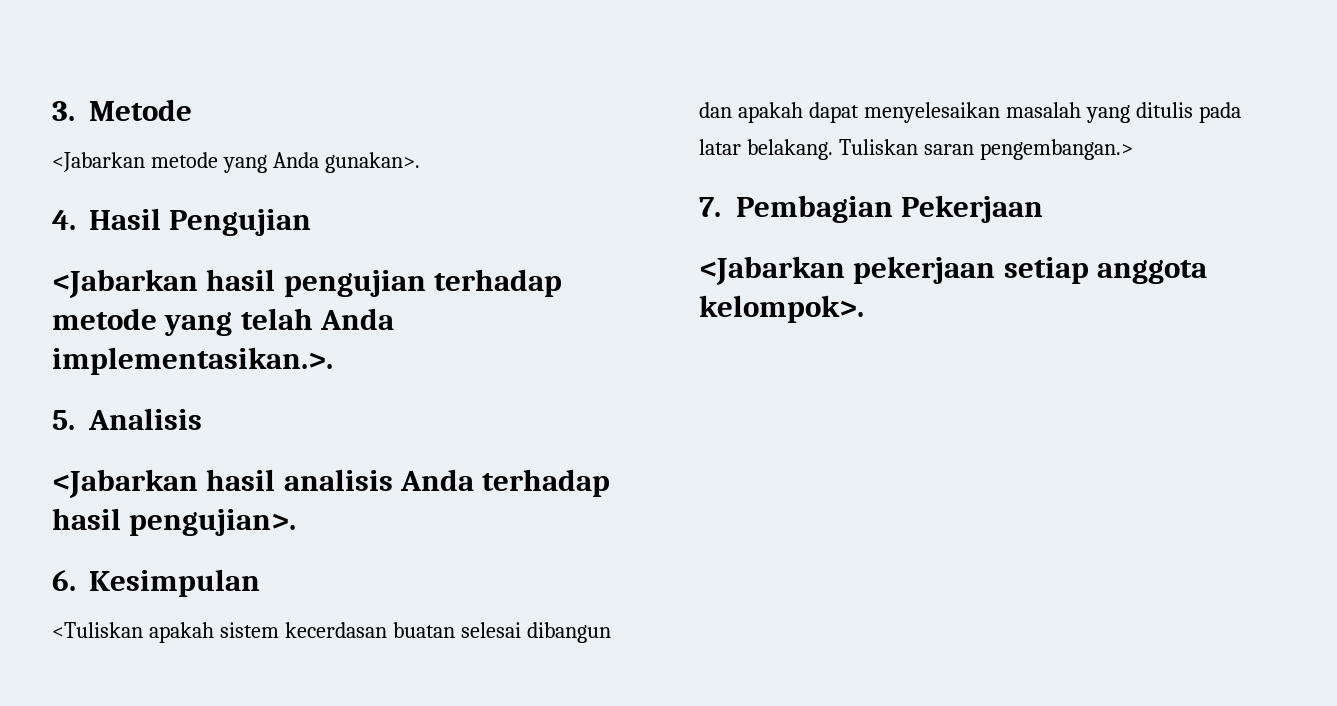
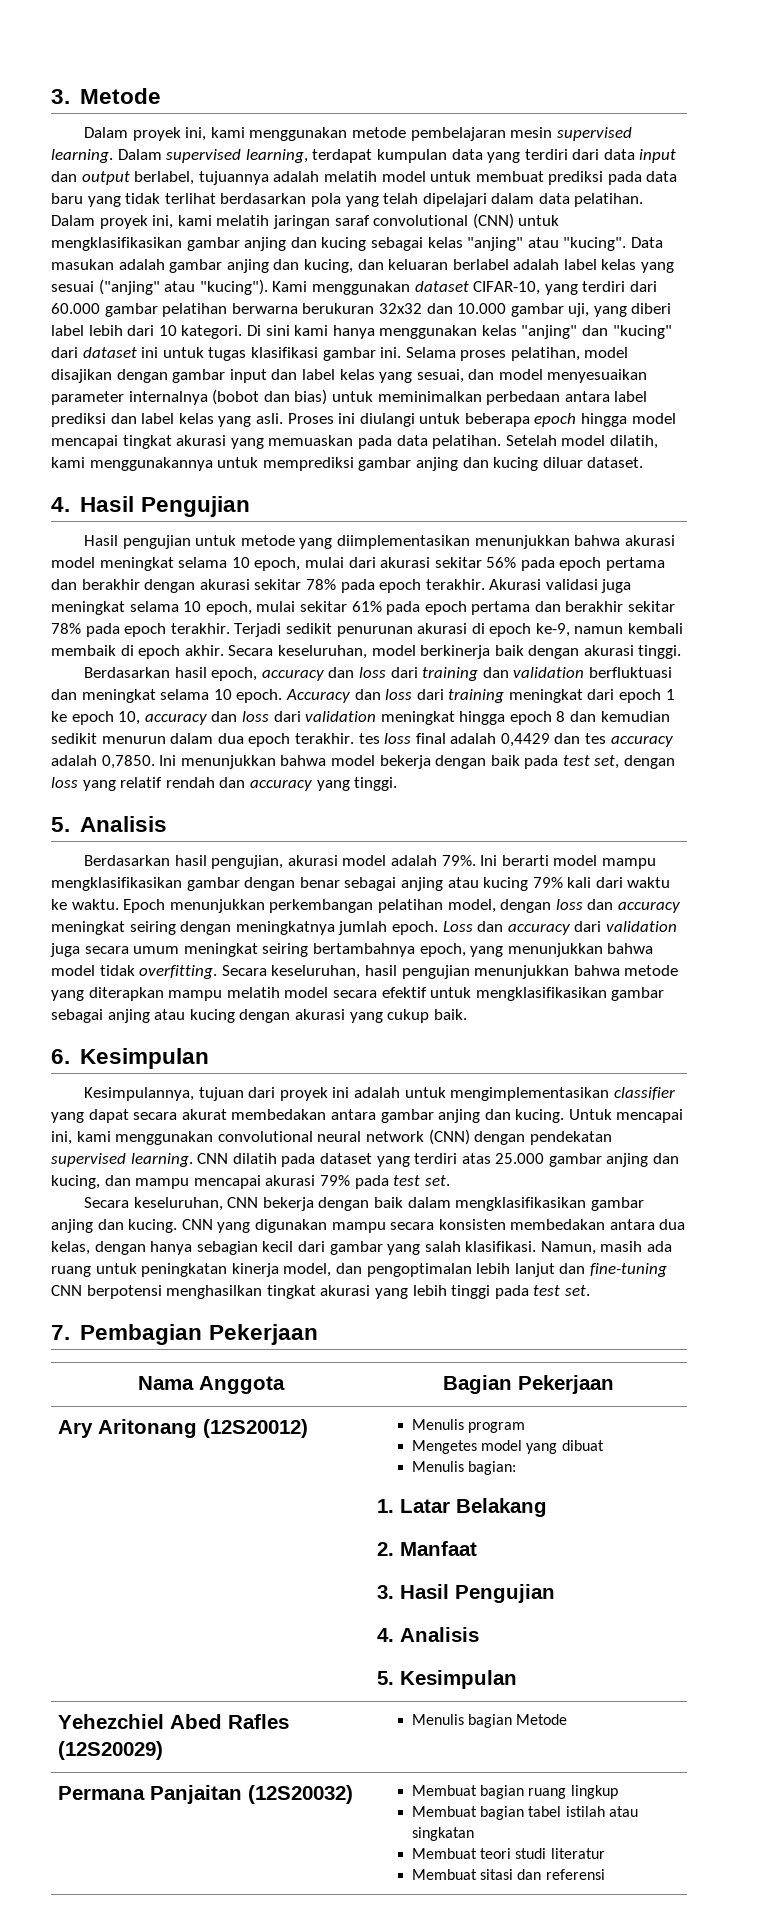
[52,152,420,173] [52,208,312,236] [52,269,563,298] [52,308,395,336] [52,347,333,375] [52,408,203,430] [52,469,611,498] [52,508,297,536] [52,569,261,597] [52,622,611,643] [699,102,1241,123] [699,139,1133,160] [699,195,1044,223] [699,256,1208,285] [699,295,864,323] <Jabarkan metode yang Anda gunakan>. // 4. Hasil Pengujian // <Jabarkan hasil pengujian terhadap metode yang telah Anda implementasikan.>. // 5. Analisis // <Jabarkan hasil analisis Anda terhadap hasil pengujian>. // 6. Kesimpulan // <Tuliskan apakah sistem kecerdasan buatan selesai dibangun dan apakah dapat menyelesaikan masalah yang ditulis pada latar belakang. Tuliskan saran pengembangan.> // 7. Pembagian Pekerjaan // <Jabarkan pekerjaan setiap anggota kelompok>. -> [84,127,632,141] [51,149,677,163] [51,171,678,185] [51,193,644,207] [51,213,560,229] [51,237,663,251] [51,259,675,273] [51,279,657,295] [51,303,672,317] [51,325,672,339] [51,347,629,361] [51,369,648,383] [51,389,648,405] [51,413,676,427] [51,435,658,449] [51,457,644,471] [51,496,250,517] [84,535,675,549] [51,557,666,571] [51,579,632,593] [51,601,676,615] [51,623,684,637] [51,645,682,659] [84,667,672,681] [51,689,675,703] [51,711,670,725] [51,733,673,747] [51,755,676,769] [51,777,398,791] [51,816,168,832] [84,855,656,869] [51,877,671,891] [51,899,680,913] [51,921,677,935] [50,943,654,957] [51,965,679,979] [51,987,665,1001] [51,1009,467,1023] [51,1048,210,1069] [84,1087,675,1101] [51,1109,684,1123] [51,1129,612,1145] [51,1153,680,1167] [51,1175,450,1189] [84,1197,644,1211] [51,1219,686,1233] [51,1241,673,1255] [51,1263,667,1277] [51,1285,590,1299] [51,1324,318,1345] [138,1376,285,1394] [443,1375,614,1394] [58,1419,309,1438] [412,1419,526,1433] [412,1440,604,1454] [412,1461,517,1475] [377,1498,548,1517] [377,1541,478,1556] [377,1584,556,1603] [377,1627,480,1642] [377,1670,518,1689] [58,1714,290,1729] [58,1741,164,1760] [412,1714,568,1728] [58,1785,354,1804] [412,1785,618,1799] [412,1806,638,1820] [412,1827,475,1841] [412,1848,605,1859] [412,1869,605,1880] Dalam proyek ini, kami menggunakan metode pembelajaran mesin supervised learning. Dalam supervised learning, terdapat kumpulan data yang terdiri dari data input dan output berlabel, tujuannya adalah melatih model untuk membuat prediksi pada data baru yang tidak terlihat berdasarkan pola yang telah dipelajari dalam data pelatihan. Dalam proyek ini, kami melatih jaringan saraf convolutional (CNN) untuk mengklasifikasikan gambar anjing dan kucing sebagai kelas "anjing" atau "kucing". Data masukan adalah gambar anjing dan kucing, dan keluaran berlabel adalah label kelas yang sesuai ("anjing" atau "kucing"). Kami menggunakan dataset CIFAR-10, yang terdiri dari 60.000 gambar pelatihan berwarna berukuran 32x32 dan 10.000 gambar uji, yang diberi label lebih dari 10 kategori. Di sini kami hanya menggunakan kelas "anjing" dan "kucing" dari dataset ini untuk tugas klasifikasi gambar ini. Selama proses pelatihan, model disajikan dengan gambar input dan label kelas yang sesuai, dan model menyesuaikan parameter internalnya (bobot dan bias) untuk meminimalkan perbedaan antara label prediksi dan label kelas yang asli. Proses ini diulangi untuk beberapa epoch hingga model mencapai tingkat akurasi yang memuaskan pada data pelatihan. Setelah model dilatih, kami menggunakannya untuk memprediksi gambar anjing dan kucing diluar dataset. // 4. Hasil Pengujian // Hasil pengujian untuk metode yang diimplementasikan menunjukkan bahwa akurasi model meningkat selama 10 epoch, mulai dari akurasi sekitar 56% pada epoch pertama dan berakhir dengan akurasi sekitar 78% pada epoch terakhir. Akurasi validasi juga meningkat selama 10 epoch, mulai sekitar 61% pada epoch pertama dan berakhir sekitar 78% pada epoch terakhir. Terjadi sedikit penurunan akurasi di epoch ke-9, namun kembali membaik di epoch akhir. Secara keseluruhan, model berkinerja baik dengan akurasi tinggi. // Berdasarkan hasil epoch, accuracy dan loss dari training dan validation berfluktuasi dan meningkat selama 10 epoch. Accuracy dan loss dari training meningkat dari epoch 1 ke epoch 10, accuracy dan loss dari validation meningkat hingga epoch 8 dan kemudian sedikit menurun dalam dua epoch terakhir. tes loss final adalah 0,4429 dan tes accuracy adalah 0,7850. Ini menunjukkan bahwa model bekerja dengan baik pada test set, dengan loss yang relatif rendah dan accuracy yang tinggi. // 5. Analisis // Berdasarkan hasil pengujian, akurasi model adalah 79%. Ini berarti model mampu mengklasifikasikan gambar dengan benar sebagai anjing atau kucing 79% kali dari waktu ke waktu. Epoch menunjukkan perkembangan pelatihan model, dengan loss dan accuracy meningkat seiring dengan meningkatnya jumlah epoch. Loss dan accuracy dari validation juga secara umum meningkat seiring bertambahnya epoch, yang menunjukkan bahwa model tidak overfitting. Secara keseluruhan, hasil pengujian menunjukkan bahwa metode yang diterapkan mampu melatih model secara efektif untuk mengklasifikasikan gambar sebagai anjing atau kucing dengan akurasi yang cukup baik. // 6. Kesimpulan // Kesimpulannya, tujuan dari proyek ini adalah untuk mengimplementasikan classifier yang dapat secara akurat membedakan antara gambar anjing dan kucing. Untuk mencapai ini, kami menggunakan convolutional neural network (CNN) dengan pendekatan supervised learning. CNN dilatih pada dataset yang terdiri atas 25.000 gambar anjing dan kucing, dan mampu mencapai akurasi 79% pada test set. // Secara keseluruhan, CNN bekerja dengan baik dalam mengklasifikasikan gambar anjing dan kucing. CNN yang digunakan mampu secara konsisten membedakan antara dua kelas, dengan hanya sebagian kecil dari gambar yang salah klasifikasi. Namun, masih ada ruang untuk peningkatan kinerja model, dan pengoptimalan lebih lanjut dan fine-tuning CNN berpotensi menghasilkan tingkat akurasi yang lebih tinggi pada test set. // 7. Pembagian Pekerjaan // Nama Anggota | Bagian Pekerjaan // Ary Aritonang (12S20012) | Menulis program // Mengetes model yang dibuat // Menulis bagian: // 1. Latar Belakang // 2. Manfaat // 3. Hasil Pengujian // 4. Analisis // 5. Kesimpulan // Yehezchiel Abed Rafles (12S20029) | Menulis bagian Metode // Permana Panjaitan (12S20032) | Membuat bagian ruang lingkup // Membuat bagian tabel istilah atau singkatan // Membuat teori studi literatur // Membuat sitasi dan referensi

